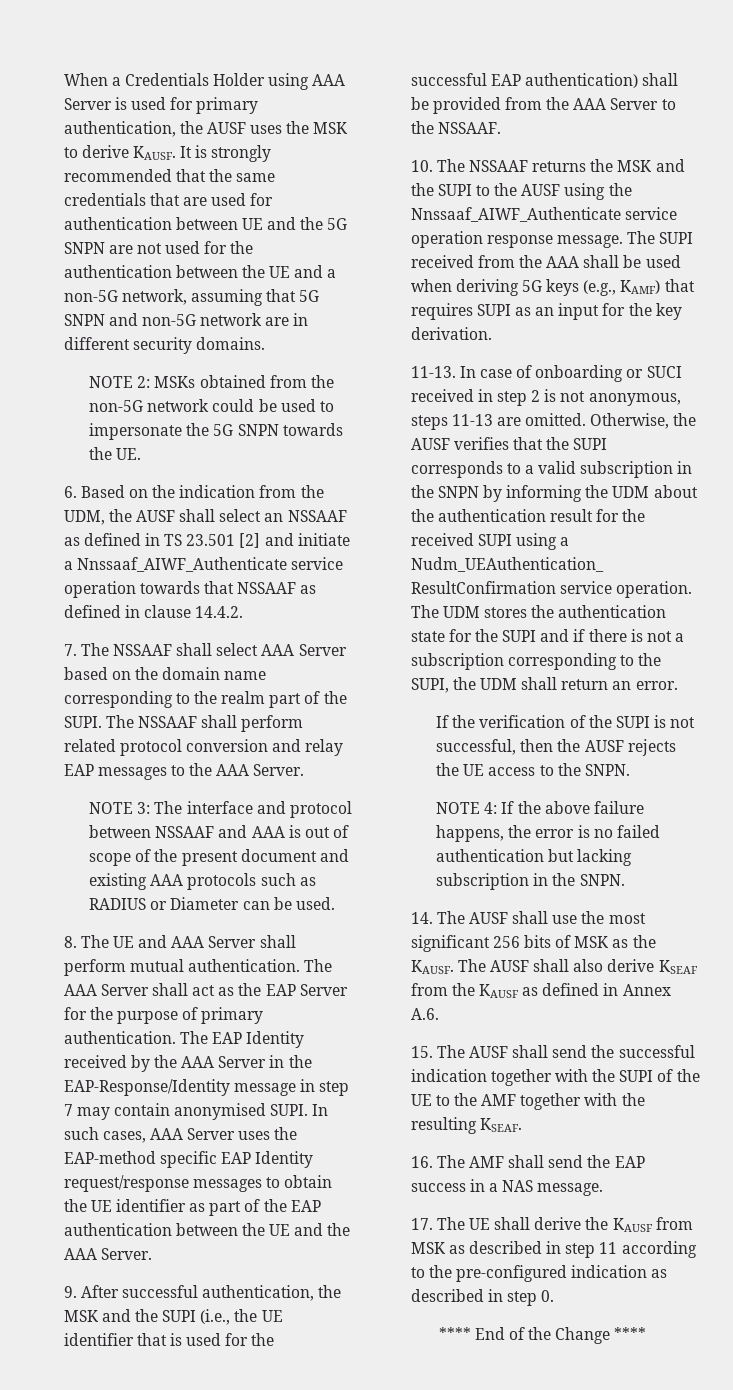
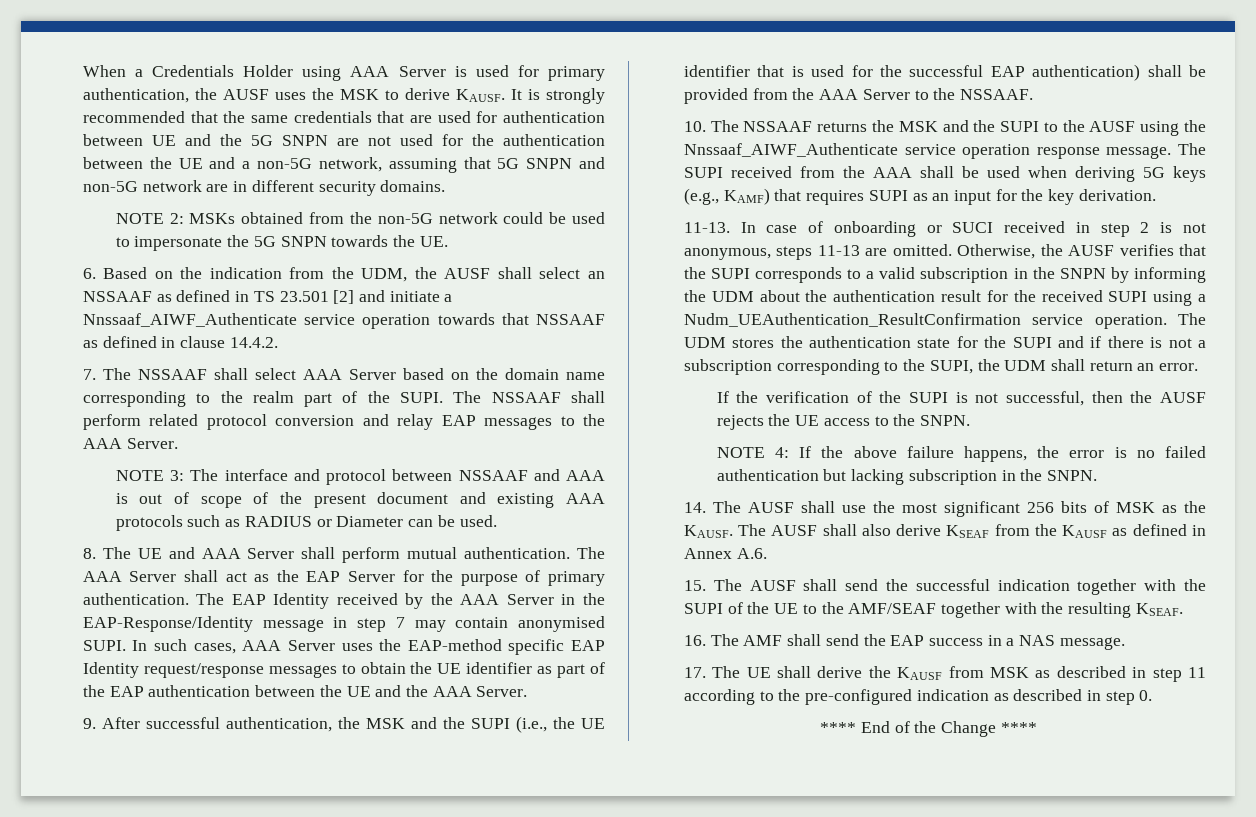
[481,1094,517,1106] AMF -> [848,603,937,614] AMF/SEAF

